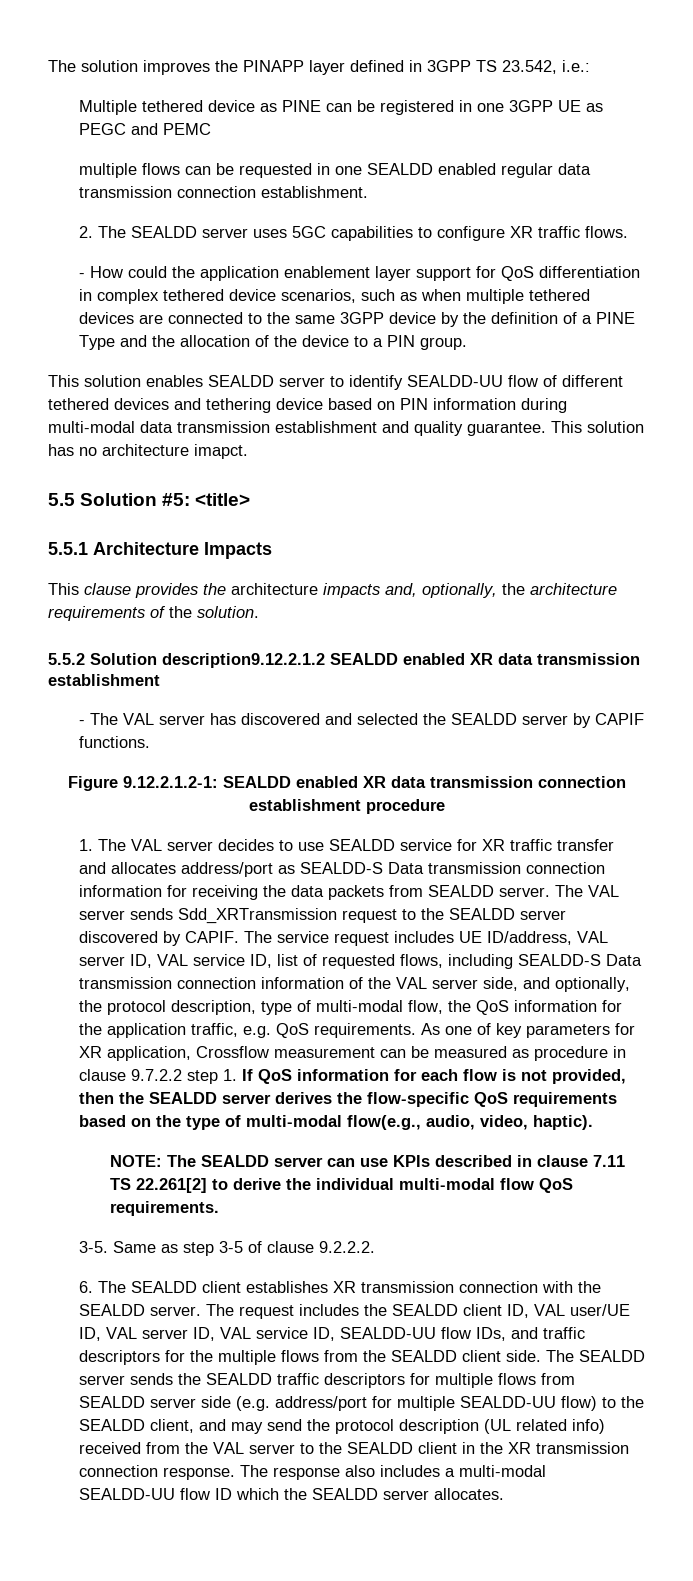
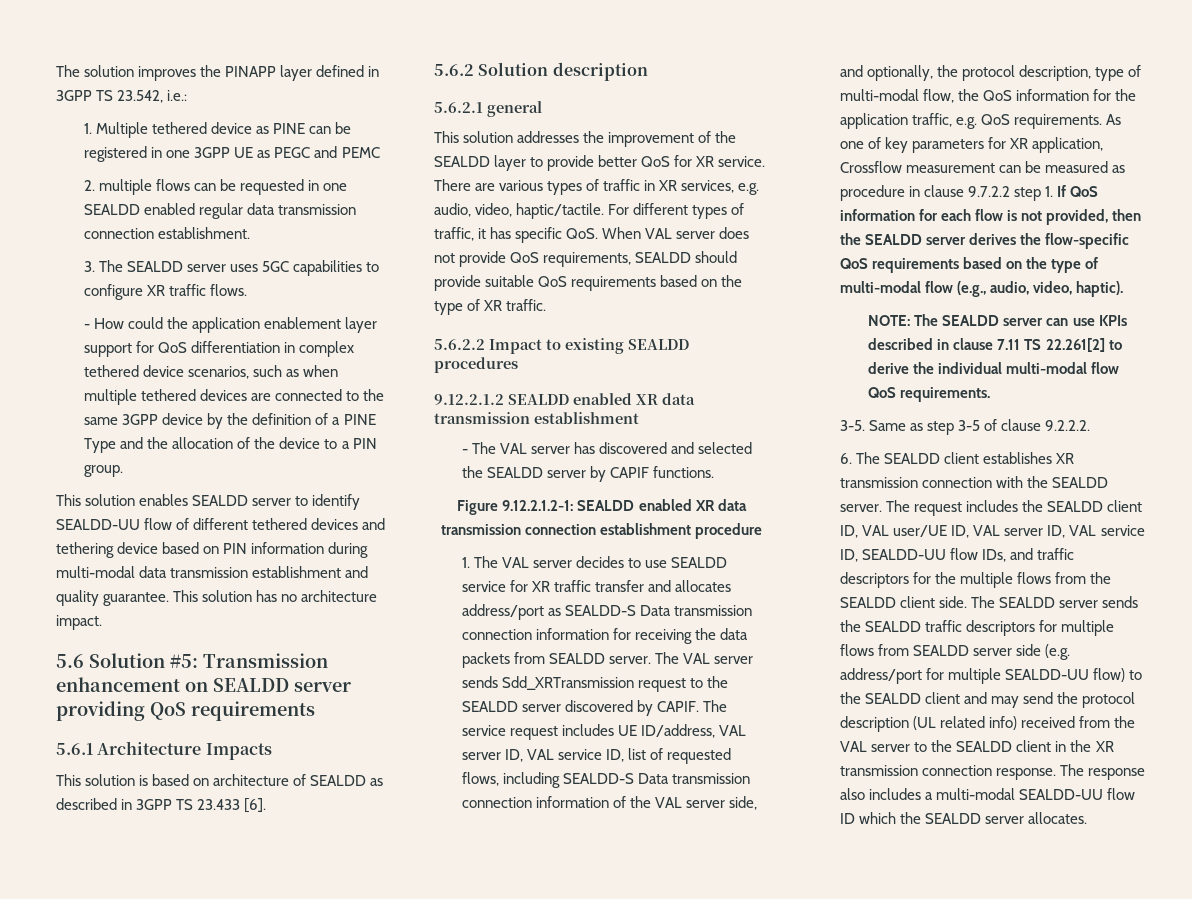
(590, 66) none -> [84,123,93,134] 1.
(211, 129) none -> [84,180,96,191] 2.
[78,226,93,238] 2. -> [84,261,96,272] 3.
[194,444,248,459] [48,493,251,506] [48,542,272,559] [48,583,617,598] [48,606,259,621] [48,653,325,668] imapct. // 5.5 Solution #5: <title> // 5.5.1 Architecture Impacts // This clause provides the architecture impacts and, optionally, the architecture requirements of the solution. // 5.5.2 Solution description9.12.2.1.2 -> [56,615,102,630] [56,653,328,668] [56,677,351,692] [56,701,315,721] [56,741,272,760] [56,774,384,786] [56,798,267,813] [434,62,648,81] [434,101,542,117] [434,131,737,147] [434,155,766,171] [434,179,760,195] [434,203,745,219] [434,227,750,243] [434,251,738,267] [434,275,743,291] [434,299,547,315] [434,338,689,354] [434,357,518,373] [434,394,504,405] impact. // 5.6 Solution #5: Transmission enhancement on SEALDD server providing QoS requirements // 5.6.1 Architecture Impacts // This solution is based on architecture of SEALDD as described in 3GPP TS 23.433 [6]. // 5.6.2 Solution description // 5.6.2.1 general // This solution addresses the improvement of the SEALDD layer to provide better QoS for XR service. There are various types of traffic in XR services, e.g. audio, video, haptic/tactile. For different types of traffic, it has specific QoS. When VAL server does not provide QoS requirements, SEALDD should provide suitable QoS requirements based on the type of XR traffic. // 5.6.2.2 Impact to existing SEALDD procedures // 9.12.2.1.2
[346,1115,421,1130] flow(e.g., -> [925,281,987,297] flow (e.g.,
[149,1419,194,1433] client, -> [925,692,961,704] client

